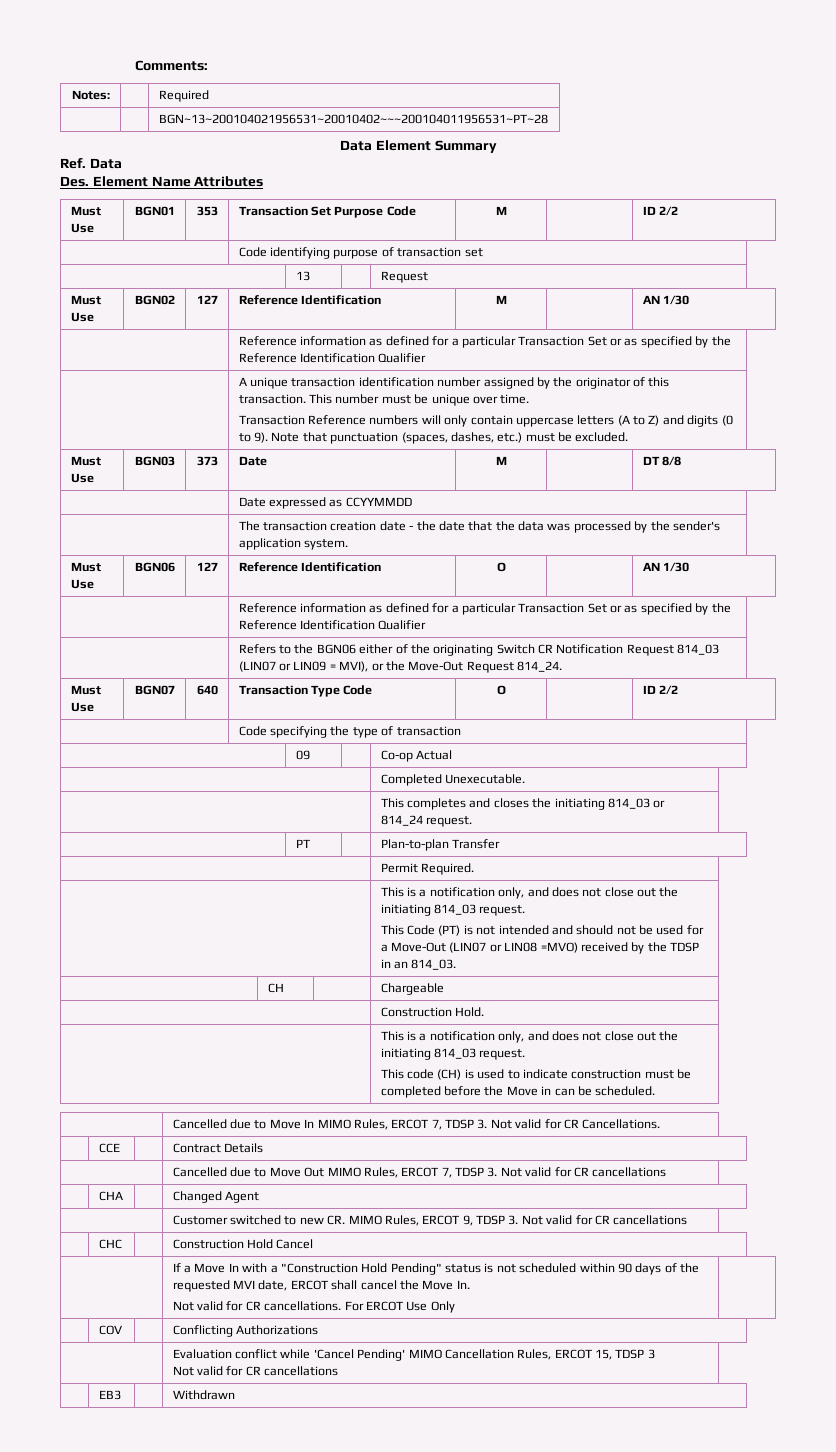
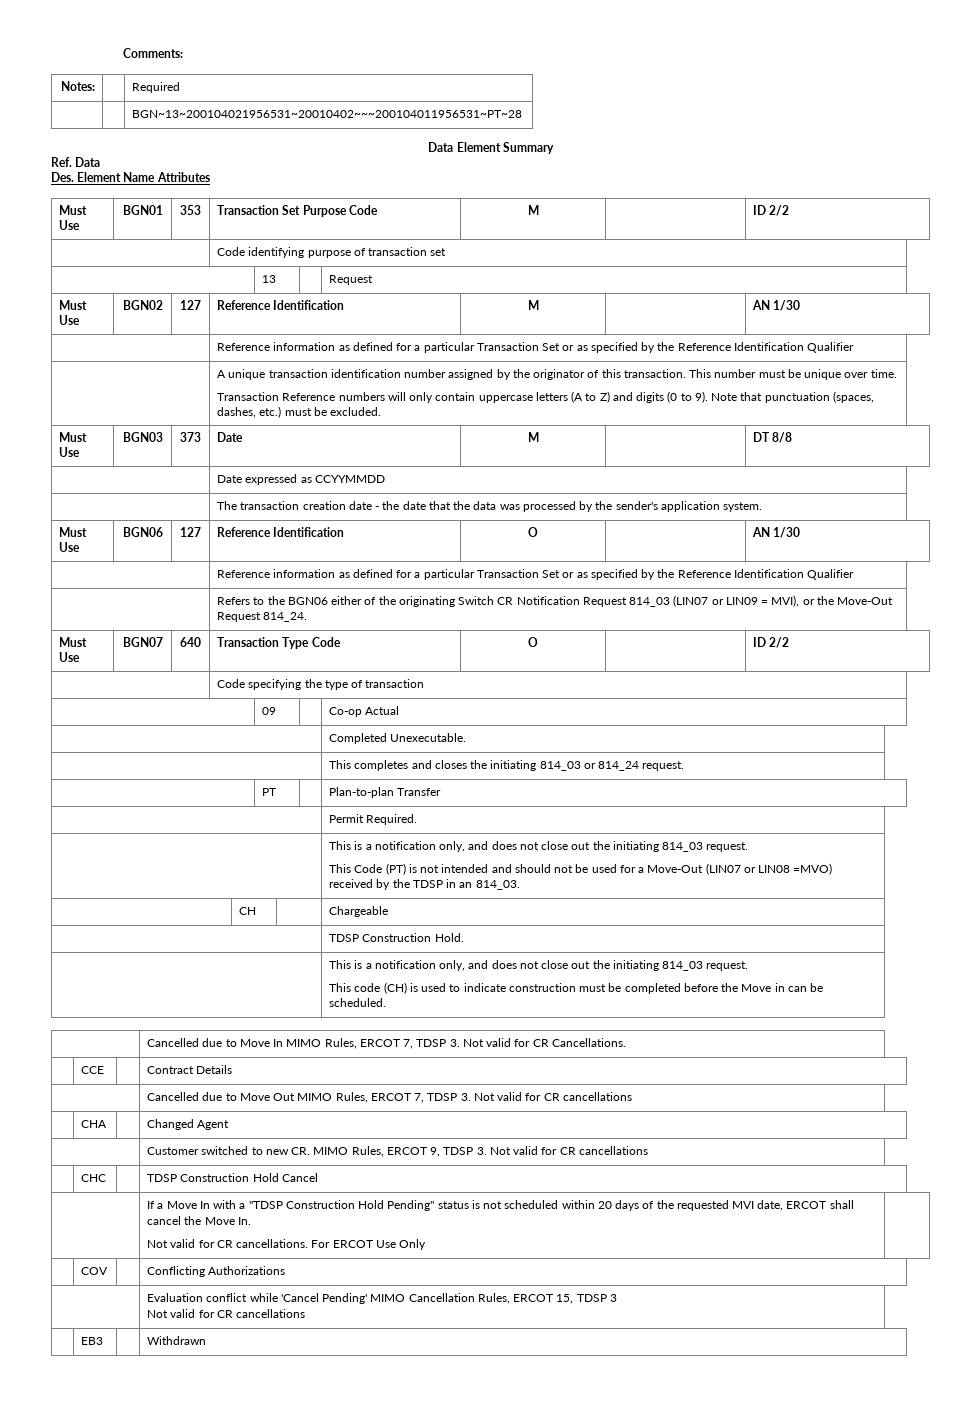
(444, 989) none -> [329,934,360,942] TDSP
(122, 1244) none -> [147,1174,178,1182] TDSP
[280,1263,358,1273] "Construction -> [248,1200,355,1209] "TDSP Construction
[617,1263,632,1273] 90 -> [597,1201,612,1209] 20

